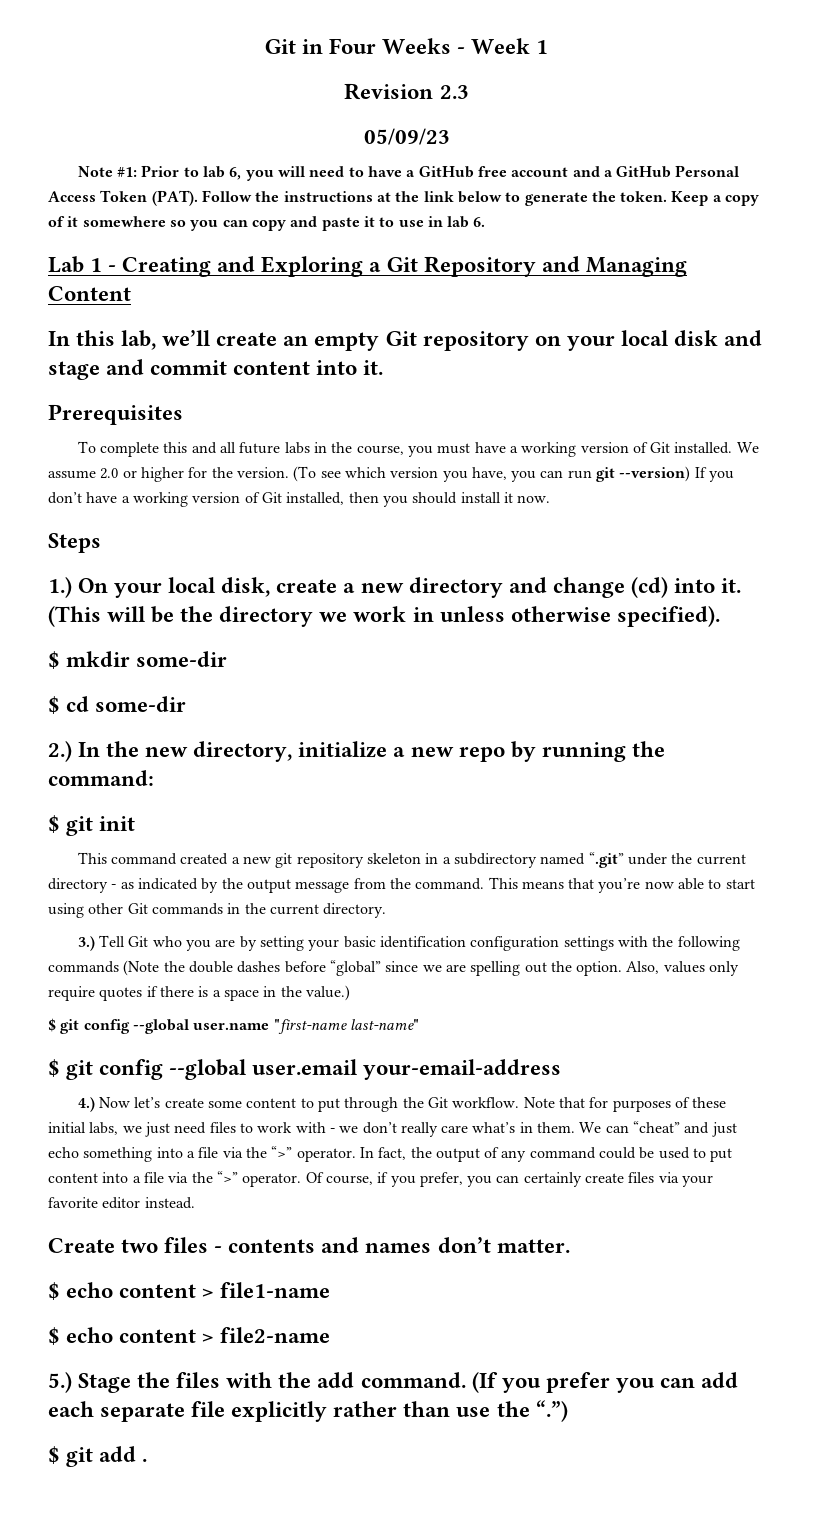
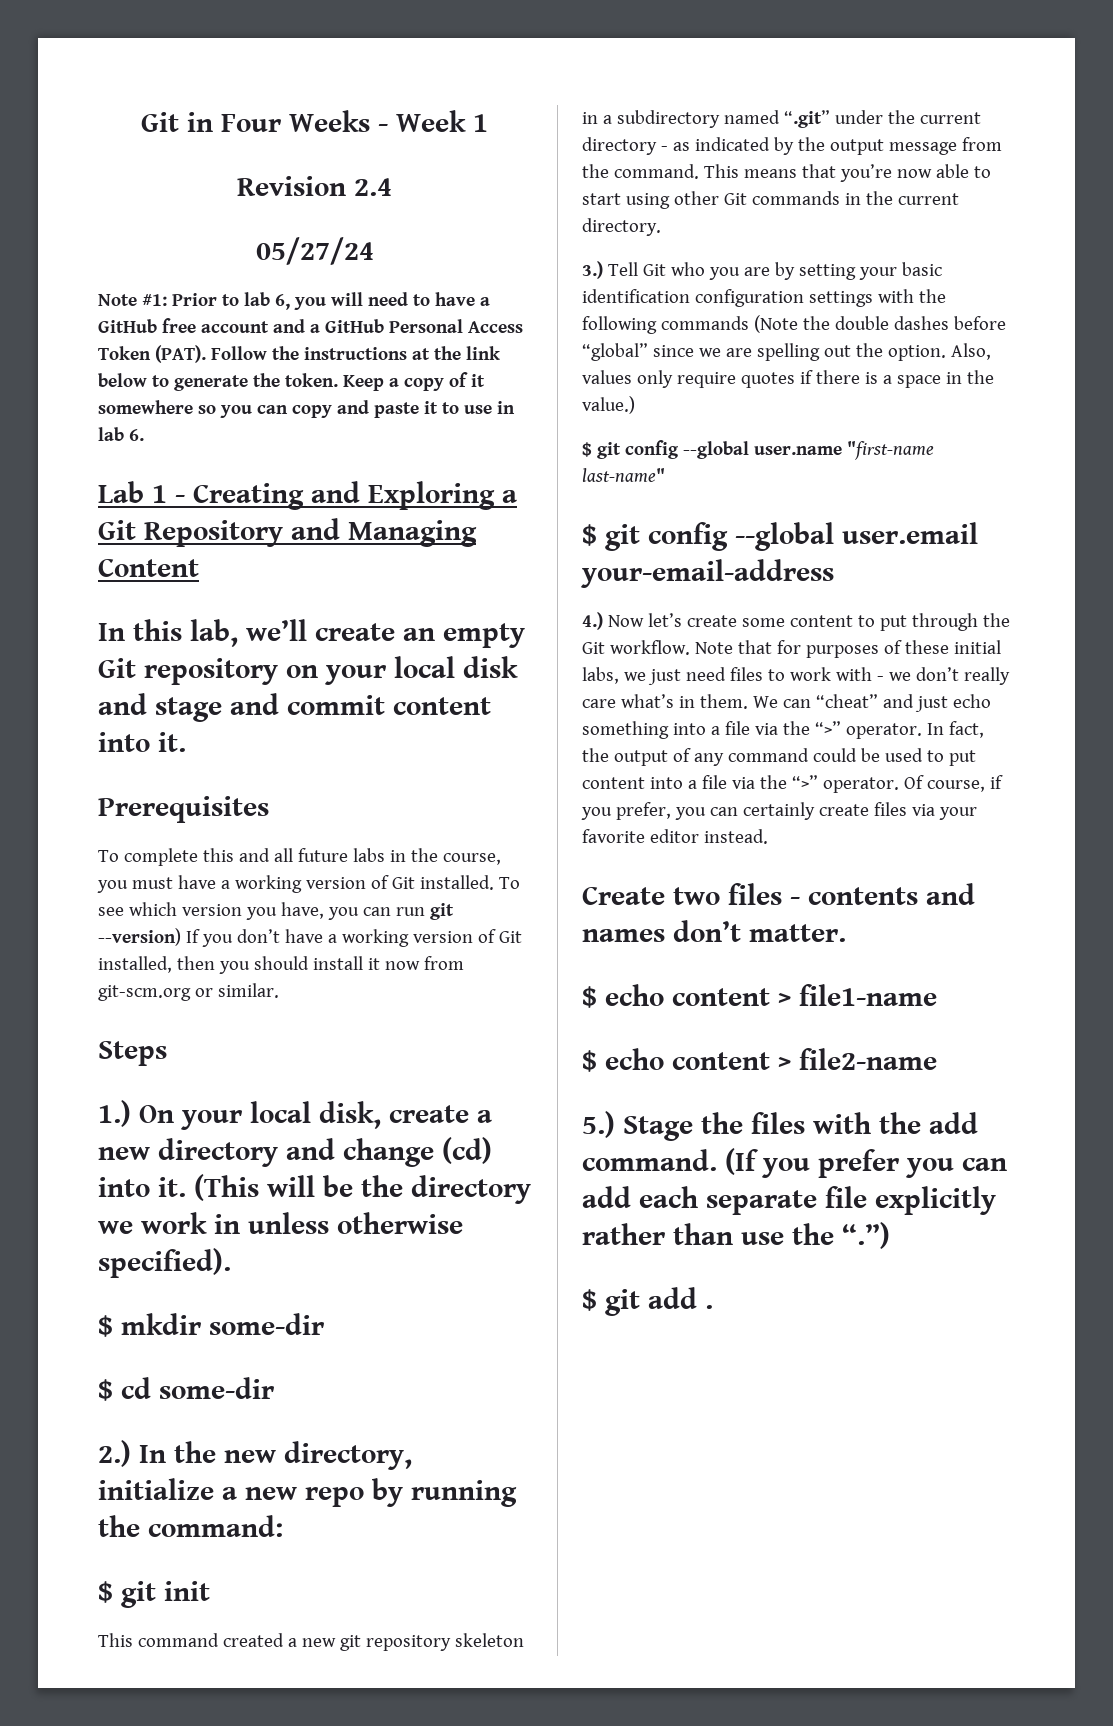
[439,85,469,99] [363,128,450,145] 2.3 // 05/09/23 -> [354,178,392,196] [255,237,374,265] 2.4 // 05/27/24
[736,442,759,453] [48,466,317,482] We assume 2.0 or higher for the version. (To -> [498,877,520,889] To
[517,495,551,503] now. -> [384,956,464,970] [98,983,279,1001] now from git-scm.org or similar.

